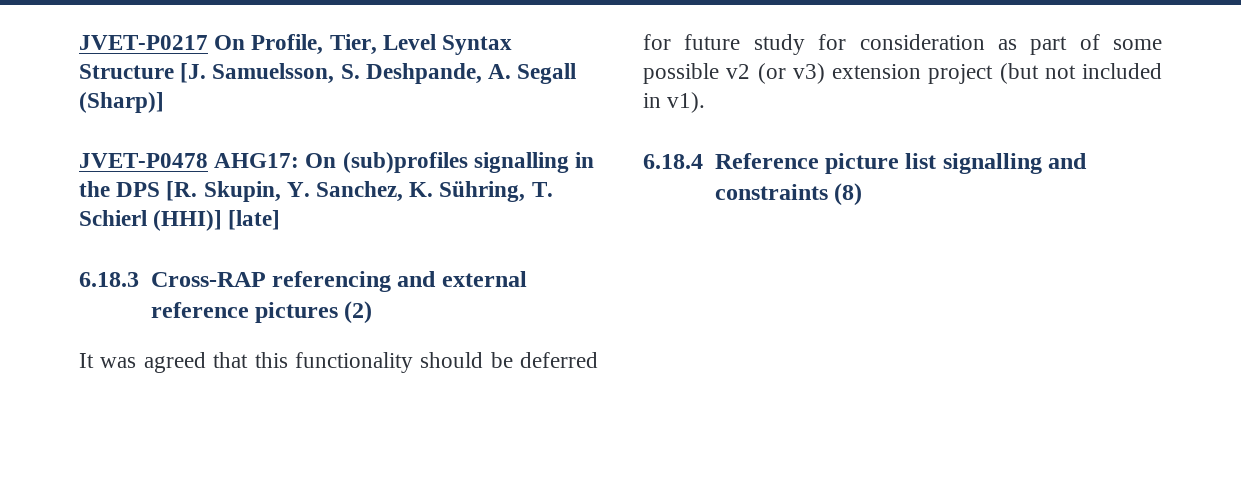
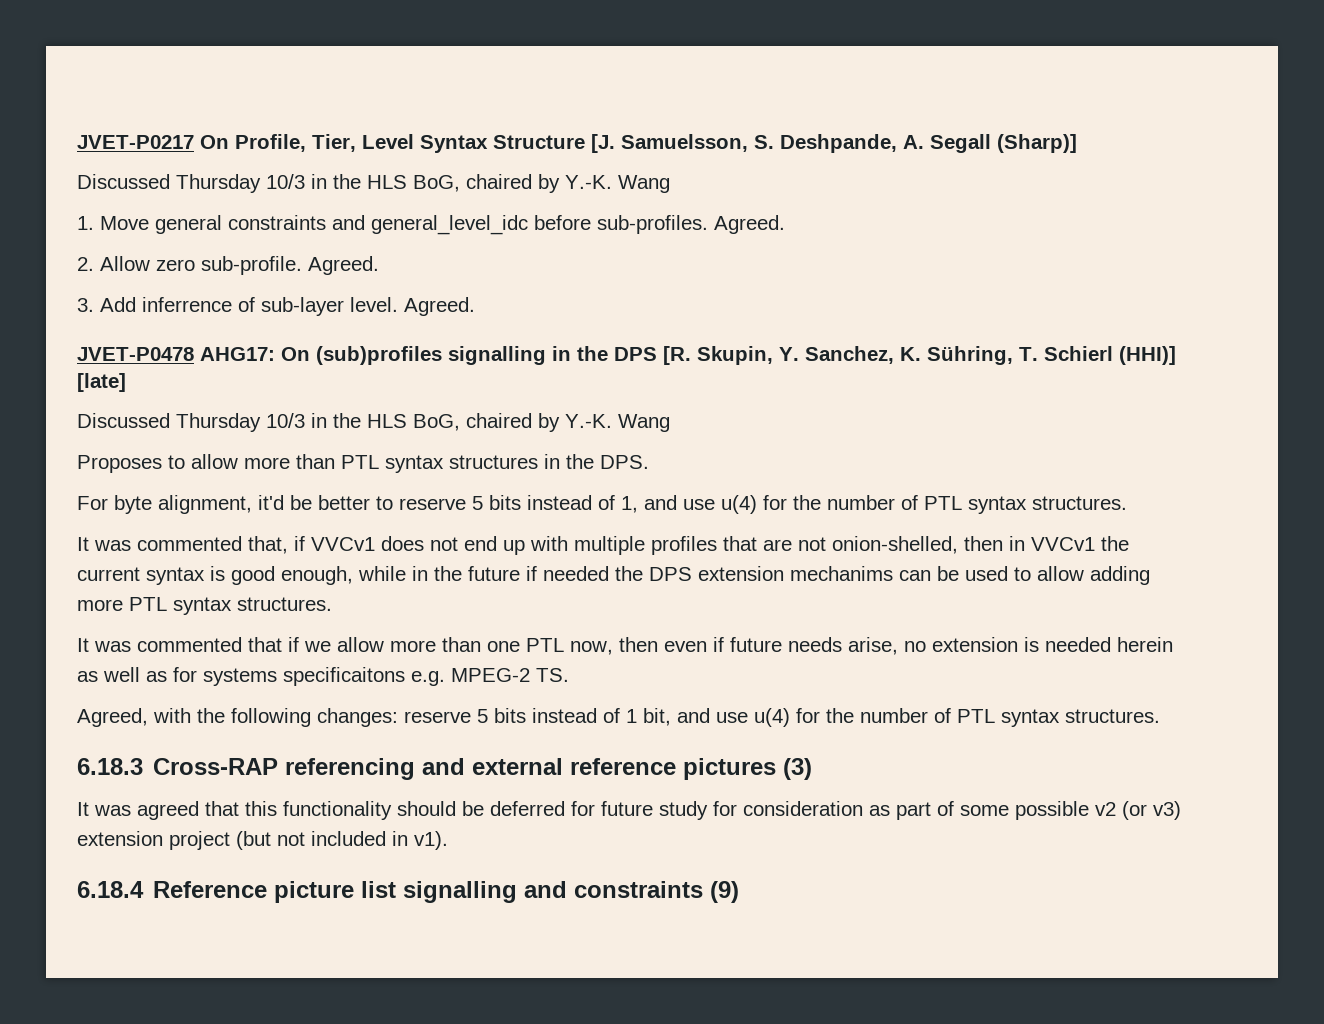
(164, 102) none -> [77,174,670,193] [77,215,785,235] [77,256,379,275] [77,297,475,316] // Discussed Thursday 10/3 in the HLS BoG, chaired by Y.-K. Wang // 1. Move general constraints and general_level_idc before sub-profiles. Agreed. // 2. Allow zero sub-profile. Agreed. // 3. Add inferrence of sub-layer level. Agreed.
(281, 220) none -> [77,413,670,432] [77,454,649,473] [77,495,1127,514] [77,536,1129,555] [77,566,1150,585] [77,597,332,615] [77,637,1173,655] [77,667,569,686] [77,708,1160,727] // Discussed Thursday 10/3 in the HLS BoG, chaired by Y.-K. Wang // Proposes to allow more than PTL syntax structures in the DPS. // For byte alignment, it'd be better to reserve 5 bits instead of 1, and use u(4) for the number of PTL syntax structures. // It was commented that, if VVCv1 does not end up with multiple profiles that are not onion-shelled, then in VVCv1 the current syntax is good enough, while in the future if needed the DPS extension mechanims can be used to allow adding more PTL syntax structures. // It was commented that if we allow more than one PTL now, then even if future needs arise, no extension is needed herein as well as for systems specificaitons e.g. MPEG-2 TS. // Agreed, with the following changes: reserve 5 bits instead of 1 bit, and use u(4) for the number of PTL syntax structures.
[344,301,373,324] (2) -> [783,758,813,780] (3)
[833,183,862,206] (8) -> [710,881,740,903] (9)

